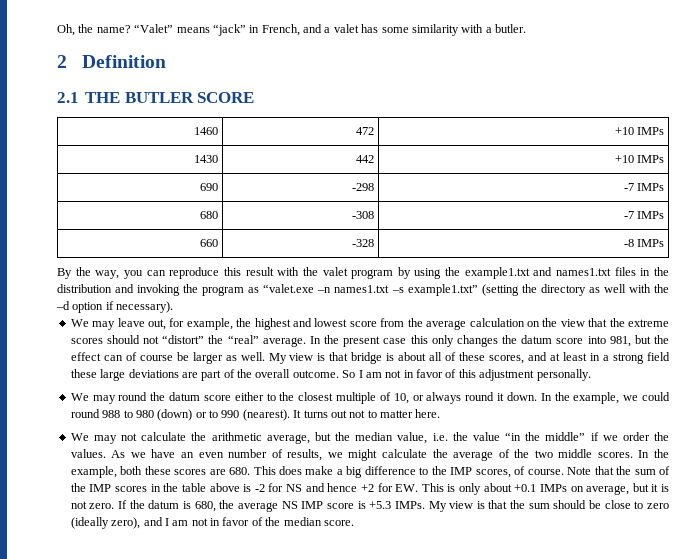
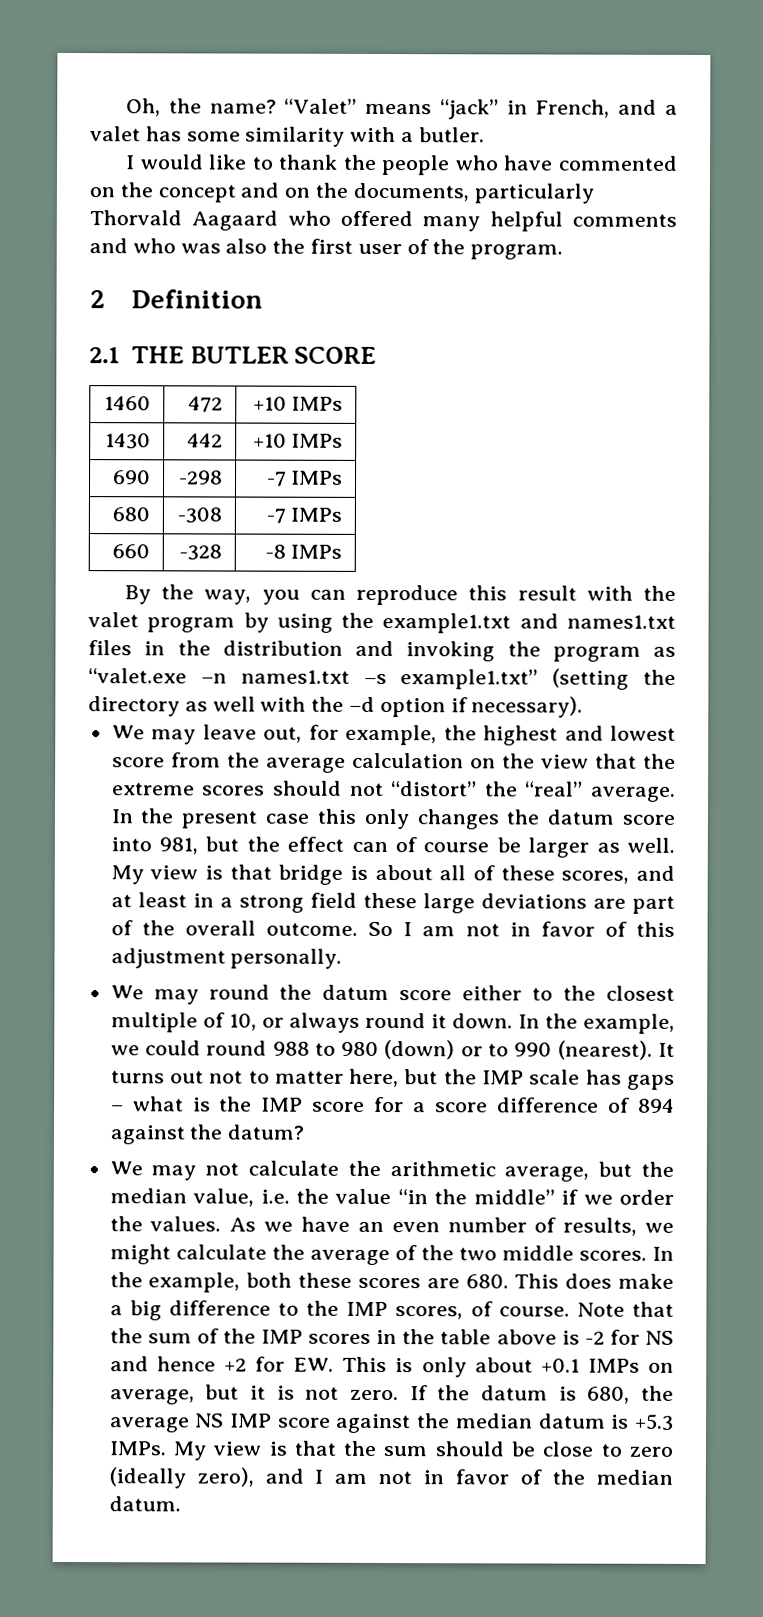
(526, 28) none -> [125,154,679,176] [89,182,594,204] [89,210,677,232] [89,238,564,260] // I would like to thank the people who have commented on the concept and on the documents, particularly Thorvald Aagaard who offered many helpful comments and who was also the first user of the program.
[415,409,441,418] here. -> [349,1068,675,1090] [110,1096,676,1113] [109,1124,306,1145] here, but the IMP scale has gaps – what is the IMP score for a score difference of 894 against the datum?
(354, 506) none -> [336,1413,606,1434] against the median datum
[323,520,354,526] score. -> [108,1496,181,1512] datum.

